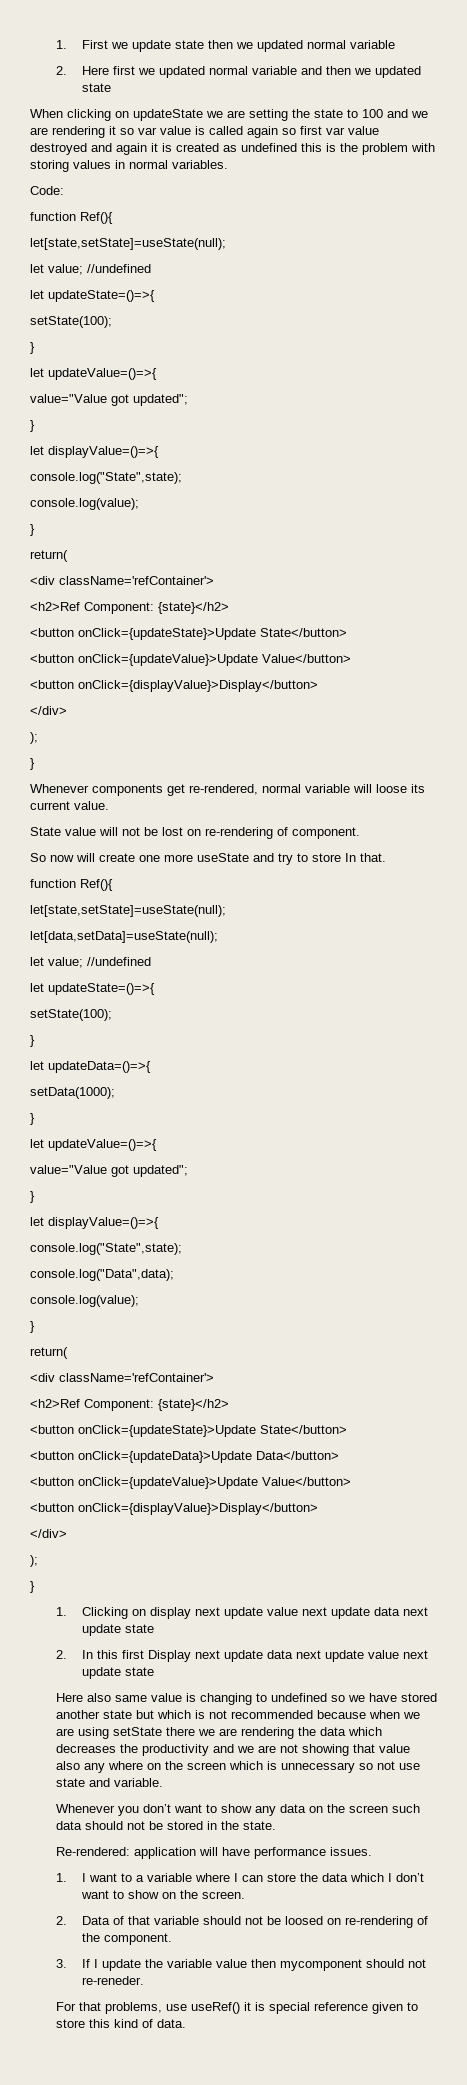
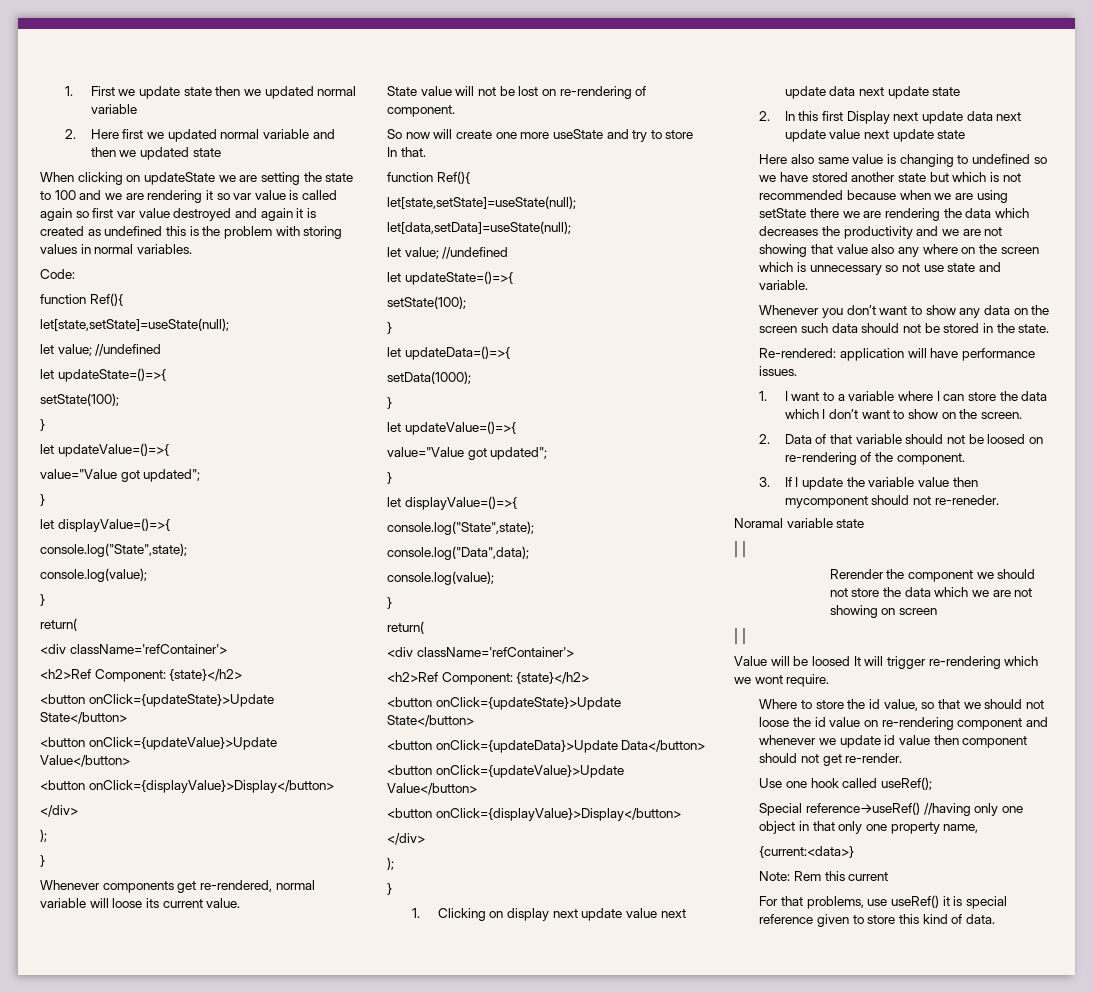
(144, 1980) none -> [734,518,865,528] [734,541,746,558] [829,569,1036,582] [829,587,1033,597] [829,605,937,618] [734,628,746,645] [734,656,1039,669] [734,674,830,687] [759,699,1044,711] [759,717,1048,730] [759,735,1028,748] [759,753,903,766] [759,777,932,790] [759,802,1023,816] [759,821,979,834] [759,846,855,858] [759,871,889,881] // Noramal variable state // | | // Rerender the component we should not store the data which we are not showing on screen // | | // Value will be loosed It will trigger re-rendering which we wont require. // Where to store the id value, so that we should not loose the id value on re-rendering component and whenever we update id value then component should not get re-render. // Use one hook called useRef(); // Special reference→useRef() //having only one object in that only one property name, // {current:<data>} // Note: Rem this current

